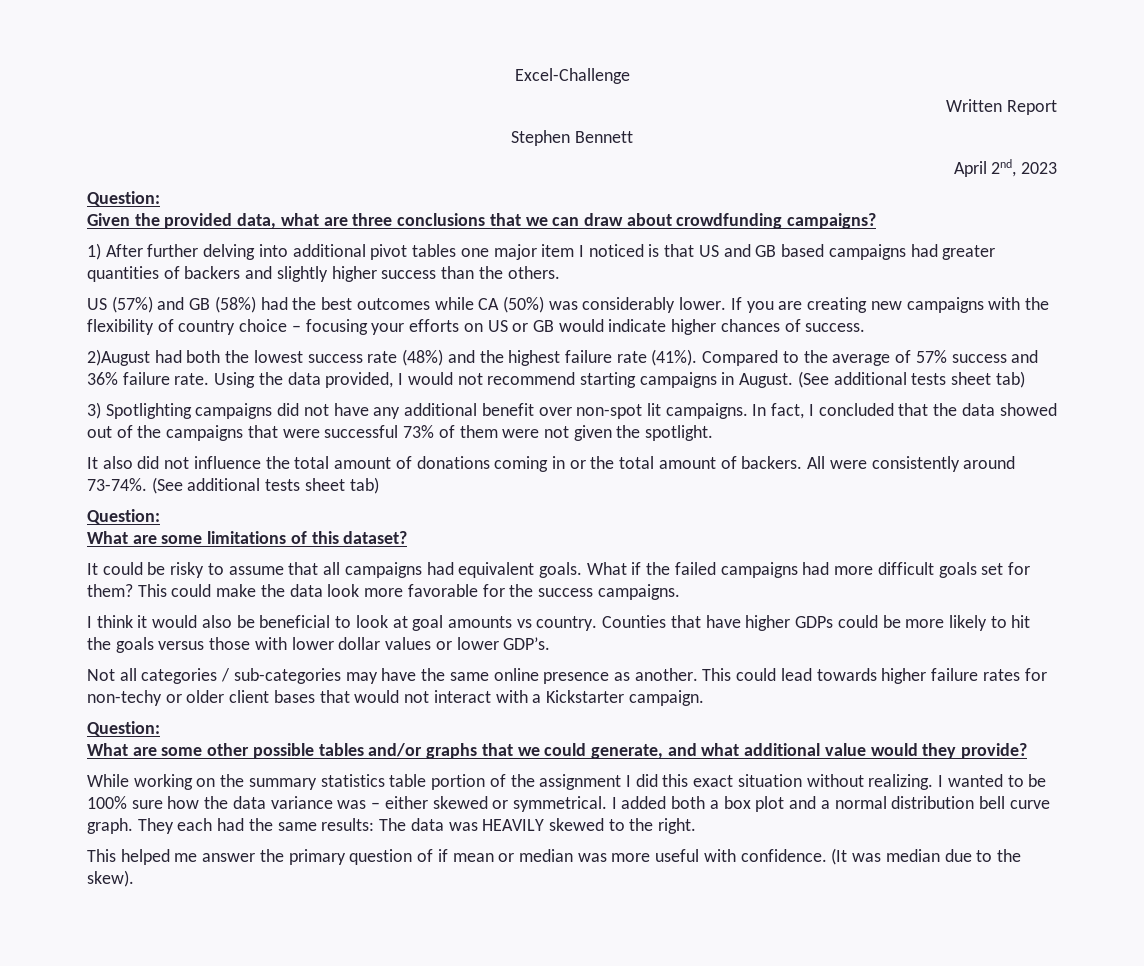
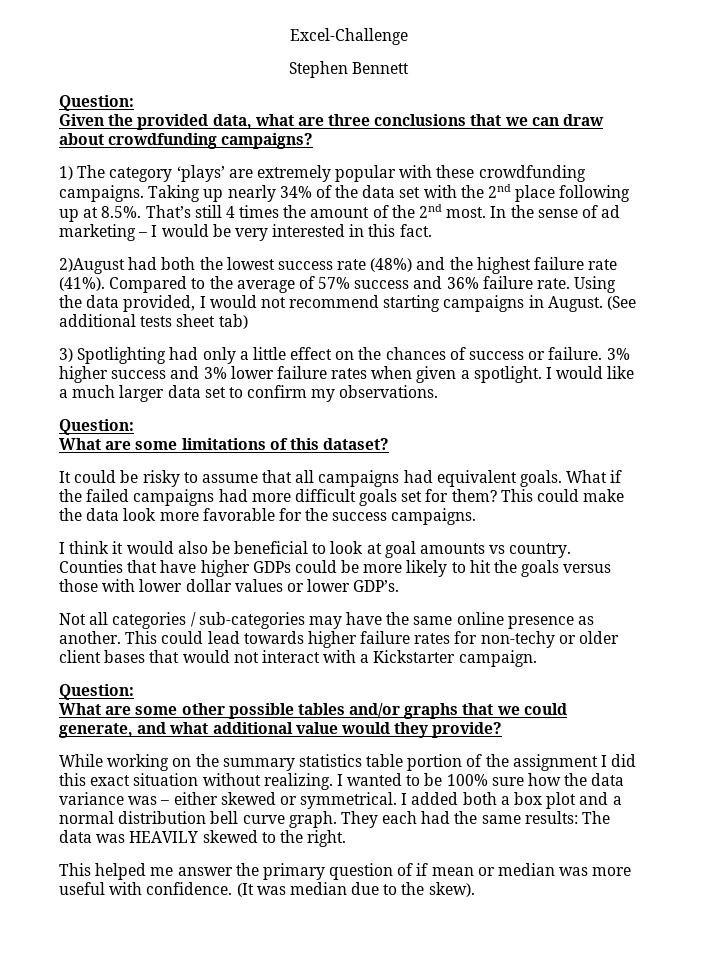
[946,99,1057,115] // Written Report -> (408, 36) none
[953,159,1057,177] // April 2nd, 2023 -> (410, 68) none
[105,244,996,260] [87,266,560,282] [87,296,1049,313] [87,319,866,335] After further delving into additional pivot tables one major item I noticed is that US and GB based campaigns had greater quantities of backers and slightly higher success than the others. // US (57%) and GB (58%) had the best outcomes while CA (50%) was considerably lower. If you are creating new campaigns with the flexibility of country choice – focusing your efforts on US or GB would indicate higher chances of success. -> [77,165,586,182] [59,184,631,202] [59,204,621,222] [59,224,432,241] The category ‘plays’ are extremely popular with these crowdfunding campaigns. Taking up nearly 34% of the data set with the 2nd place following up at 8.5%. That’s still 4 times the amount of the 2nd most. In the sense of ad marketing – I would be very interested in this fact.
[195,403,1057,419] [87,425,714,441] [87,456,1016,472] [87,477,379,494] campaigns did not have any additional benefit over non-spot lit campaigns. In fact, I concluded that the data showed out of the campaigns that were successful 73% of them were not given the spotlight. // It also did not influence the total amount of donations coming in or the total amount of backers. All were consistently around 73-74%. (See additional tests sheet tab) -> [169,347,630,364] [59,366,635,383] [59,385,439,402] had only a little effect on the chances of success or failure. 3% higher success and 3% lower failure rates when given a spotlight. I would like a much larger data set to confirm my observations.

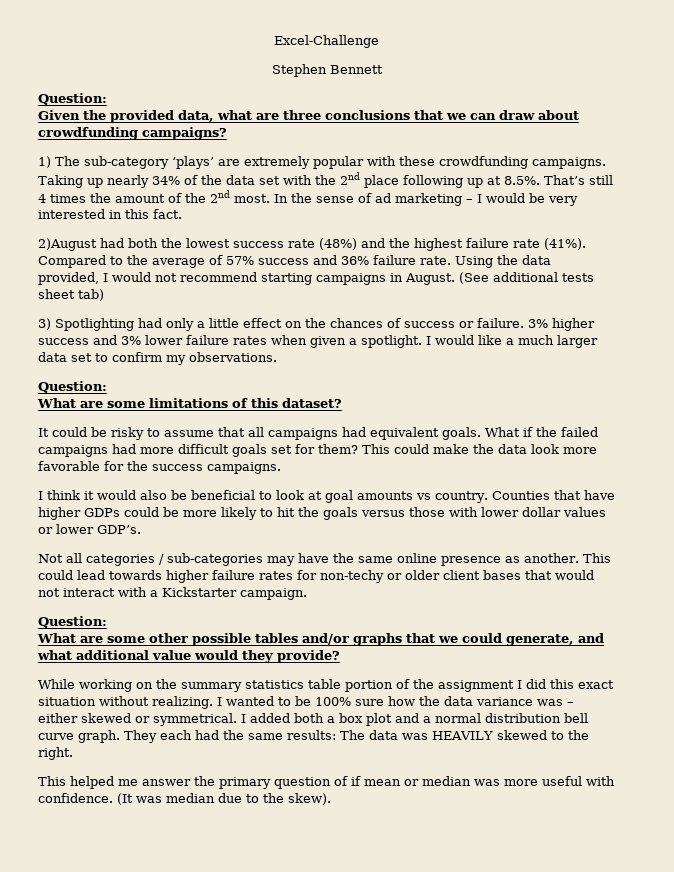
[109,167,173,182] category -> [84,156,169,169] sub-category

